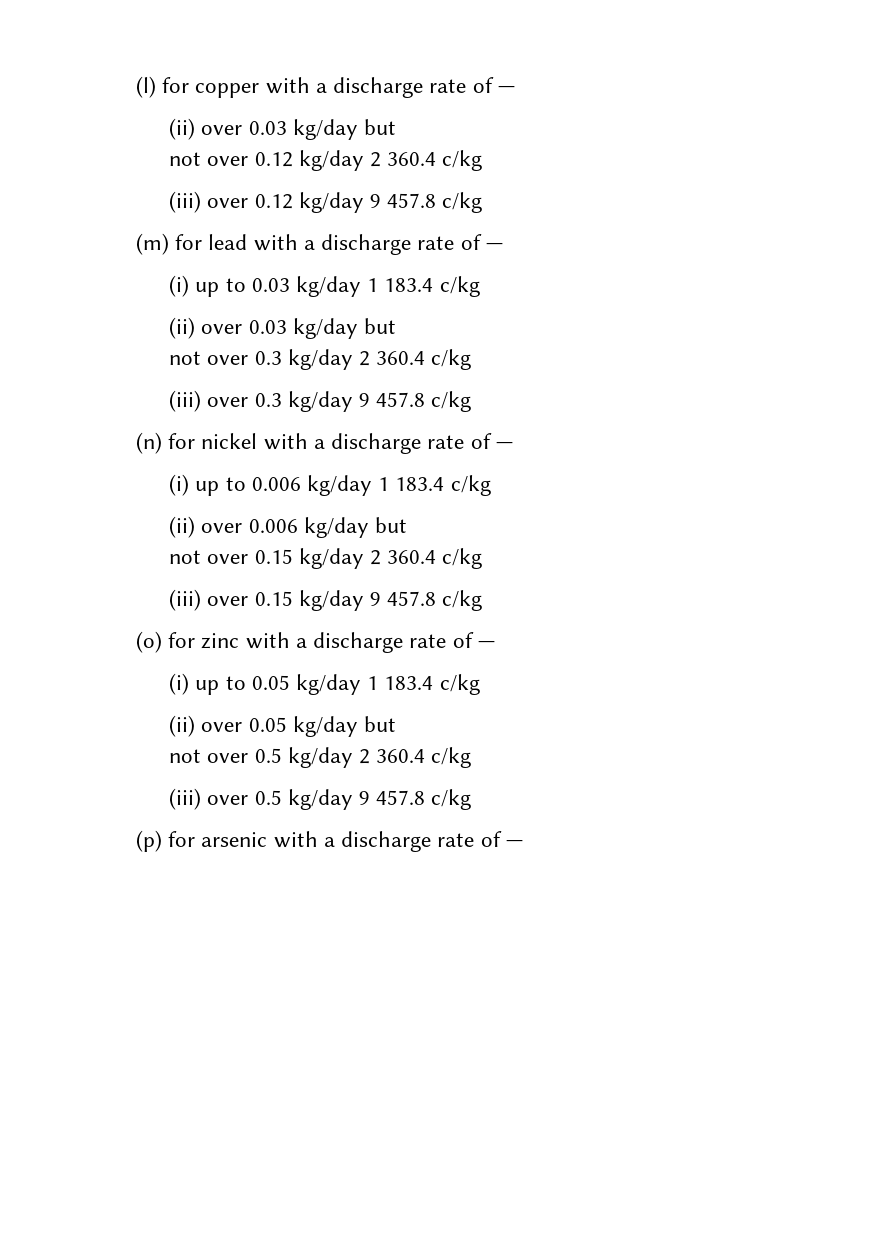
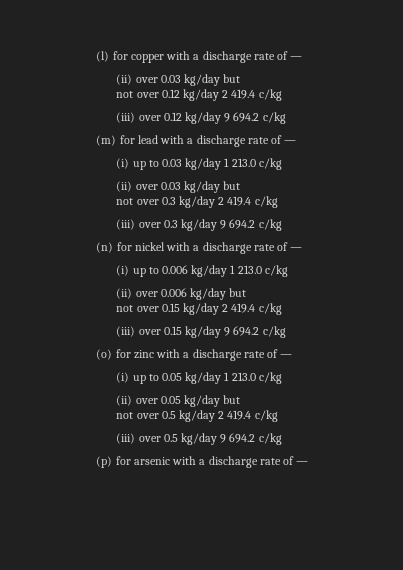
[387,152,437,166] 360.4 -> [231,89,256,99] 419.4
[387,193,437,208] 457.8 -> [233,112,260,122] 694.2
[384,278,434,292] 183.4 -> [231,158,256,167] 213.0
[376,351,426,365] 360.4 -> [227,196,252,206] 419.4
[376,392,426,407] 457.8 -> [229,219,256,229] 694.2
[395,477,445,491] 183.4 -> [237,265,262,274] 213.0
[387,550,437,564] 360.4 -> [231,303,256,313] 419.4
[387,591,437,606] 457.8 -> [233,326,260,336] 694.2
[384,676,434,690] 183.4 -> [231,372,256,381] 213.0
[376,749,426,763] 360.4 -> [227,410,252,420] 419.4
[376,790,426,805] 457.8 -> [229,433,256,443] 694.2

